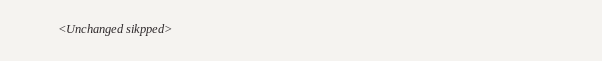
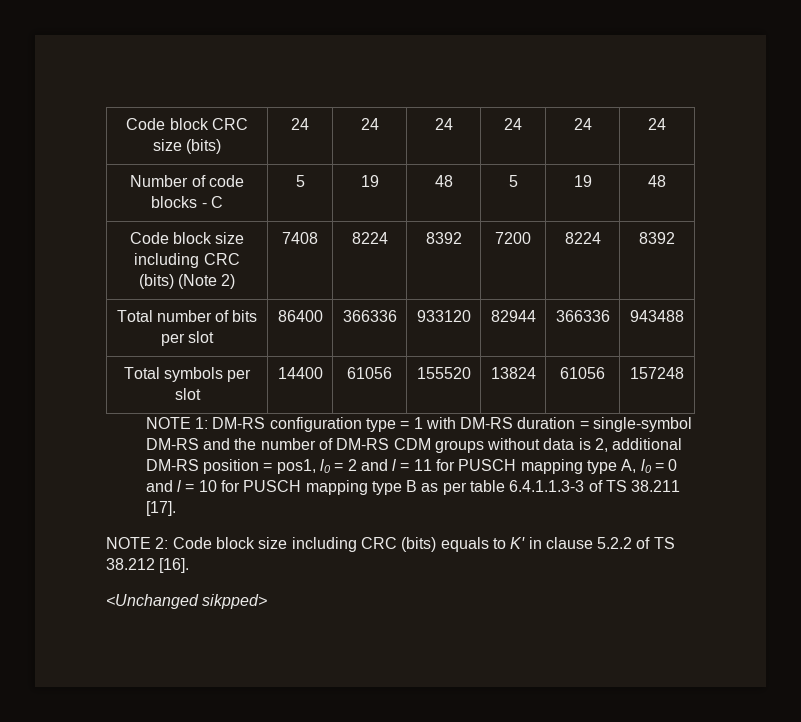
(58, 30) none -> [126,118,248,130] [152,139,222,154] [291,118,309,130] [360,118,379,130] [434,118,453,130] [504,118,522,130] [573,118,592,130] [648,118,666,130] [130,175,244,187] [151,196,223,208] [295,175,305,187] [360,175,379,187] [434,175,453,187] [508,175,518,187] [573,175,592,187] [648,175,666,187] [129,232,245,244] [134,253,240,268] [138,274,236,289] [282,232,318,244] [351,232,388,244] [425,232,462,244] [495,232,531,244] [564,232,601,244] [639,232,675,244] [116,310,258,322] [160,331,215,346] [277,310,323,322] [342,310,397,322] [416,310,471,322] [490,310,536,322] [555,310,610,322] [630,310,684,322] [123,367,252,382] [174,388,201,400] [277,367,323,379] [347,367,392,379] [416,367,471,379] [490,367,536,379] [560,367,605,379] [630,367,684,379] [145,417,693,432] [145,438,683,453] [145,459,678,474] [145,480,681,495] [145,501,176,516] [106,537,675,552] [106,558,190,573] Code block CRC size (bits) | 24 | 24 | 24 | 24 | 24 | 24 // Number of code blocks - C | 5 | 19 | 48 | 5 | 19 | 48 // Code block size including CRC (bits) (Note 2) | 7408 | 8224 | 8392 | 7200 | 8224 | 8392 // Total number of bits per slot | 86400 | 366336 | 933120 | 82944 | 366336 | 943488 // Total symbols per slot | 14400 | 61056 | 155520 | 13824 | 61056 | 157248 // NOTE 1: DM-RS configuration type = 1 with DM-RS duration = single-symbol DM-RS and the number of DM-RS CDM groups without data is 2, additional DM-RS position = pos1, l0 = 2 and l = 11 for PUSCH mapping type A, l0 = 0 and l = 10 for PUSCH mapping type B as per table 6.4.1.1.3-3 of TS 38.211 [17]. // NOTE 2: Code block size including CRC (bits) equals to K' in clause 5.2.2 of TS 38.212 [16]. //

